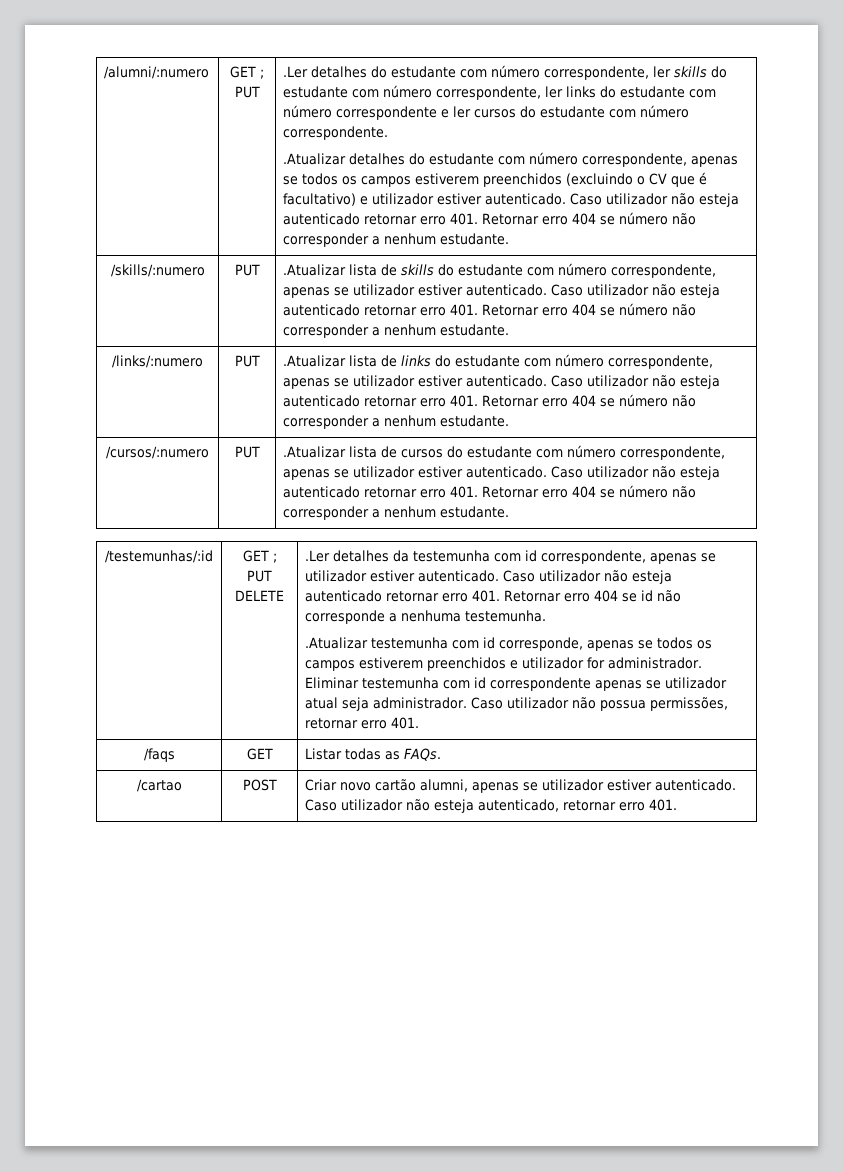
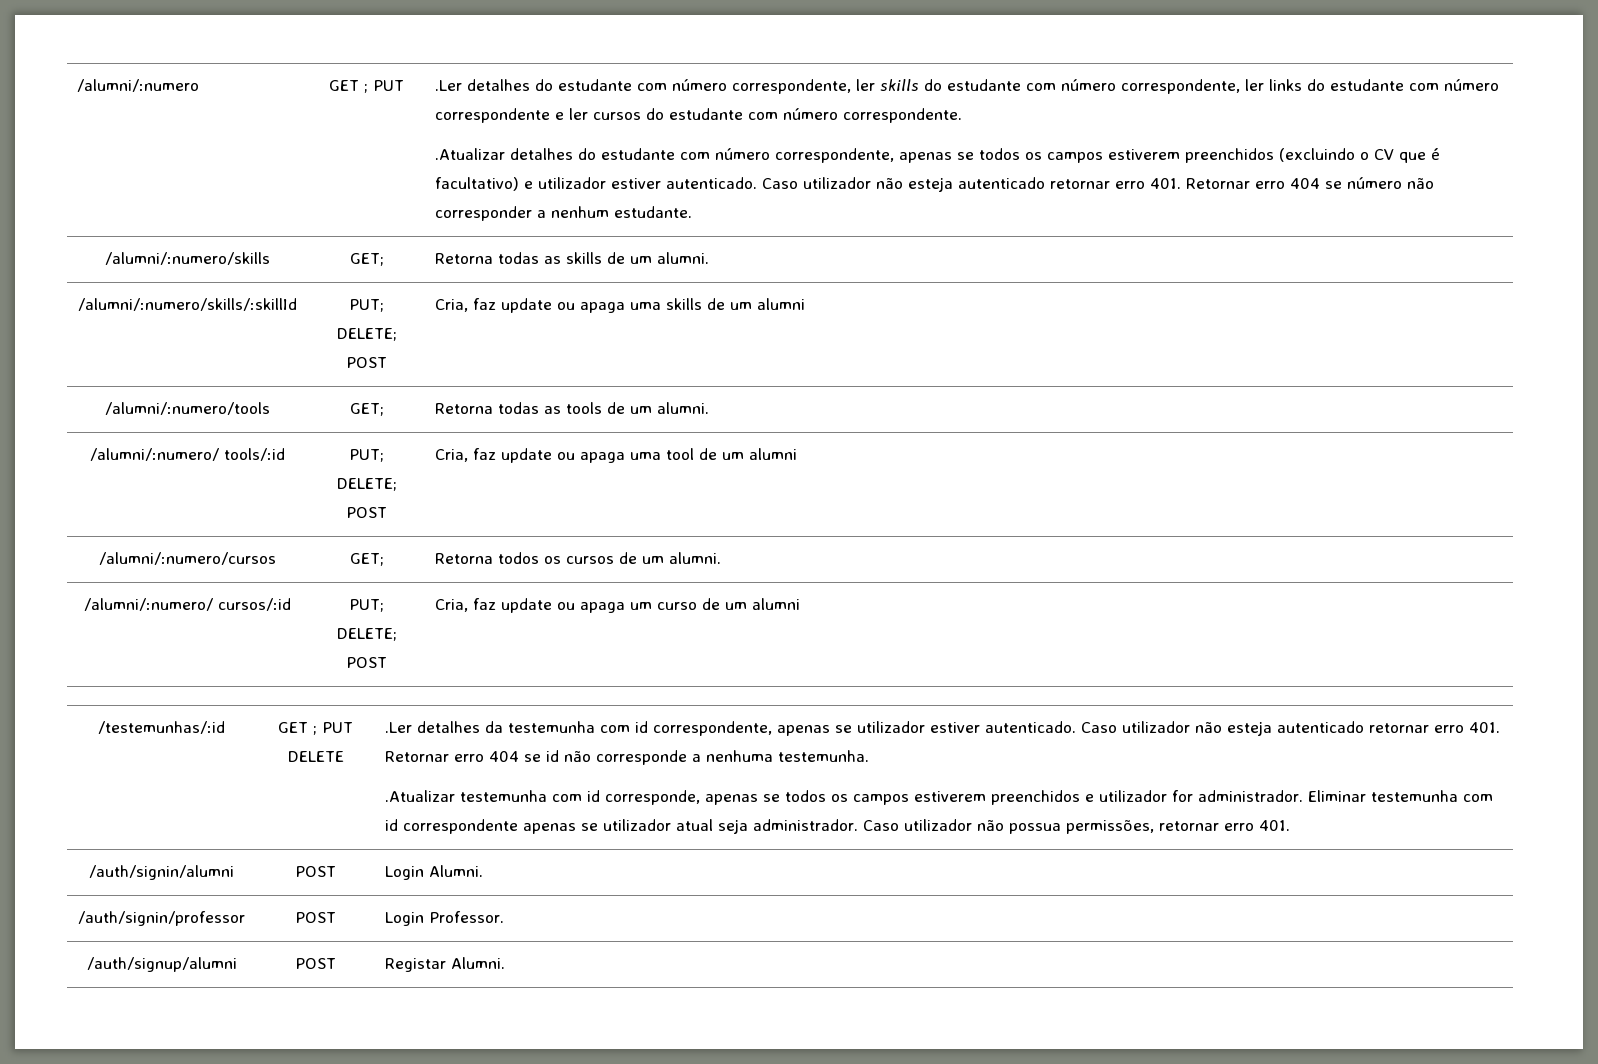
[110,264,205,277] [234,264,260,276] [283,263,717,278] [283,284,721,298] [283,303,697,316] [283,324,510,338] [112,355,203,368] [234,355,260,367] [283,354,714,369] [283,375,721,389] [283,394,697,407] [283,415,510,429] [106,446,209,459] [234,446,260,458] [283,445,726,460] [283,466,721,480] [283,485,697,498] [283,506,510,520] /skills/:numero | PUT | .Atualizar lista de skills do estudante com número correspondente, apenas se utilizador estiver autenticado. Caso utilizador não esteja autenticado retornar erro 401. Retornar erro 404 se número não corresponder a nenhum estudante. // /links/:numero | PUT | .Atualizar lista de links do estudante com número correspondente, apenas se utilizador estiver autenticado. Caso utilizador não esteja autenticado retornar erro 401. Retornar erro 404 se número não corresponder a nenhum estudante. // /cursos/:numero | PUT | .Atualizar lista de cursos do estudante com número correspondente, apenas se utilizador estiver autenticado. Caso utilizador não esteja autenticado retornar erro 401. Retornar erro 404 se número não corresponder a nenhum estudante. -> [105,252,270,265] [349,253,384,266] [435,252,710,264] [78,298,297,311] [349,299,384,312] [336,328,397,341] [346,357,387,368] [435,298,806,313] [105,402,270,415] [349,403,384,416] [435,402,710,414] [90,448,285,461] [349,449,384,462] [336,478,397,491] [346,507,387,518] [435,448,798,463] [99,552,276,565] [349,553,384,566] [435,552,722,564] [84,598,291,611] [349,599,384,612] [336,628,397,641] [346,657,387,668] [435,598,801,613] /alumni/:numero/skills | GET; | Retorna todas as skills de um alumni. // /alumni/:numero/skills/:skillId | PUT; DELETE; POST | Cria, faz update ou apaga uma skills de um alumni // /alumni/:numero/tools | GET; | Retorna todas as tools de um alumni. // /alumni/:numero/ tools/:id | PUT; DELETE; POST | Cria, faz update ou apaga uma tool de um alumni // /alumni/:numero/cursos | GET; | Retorna todos os cursos de um alumni. // /alumni/:numero/ cursos/:id | PUT; DELETE; POST | Cria, faz update ou apaga um curso de um alumni
[143,748,175,762] [246,748,273,760] [305,748,442,761] [136,779,182,792] [242,779,277,791] [305,779,737,793] [305,799,678,813] /faqs | GET | Listar todas as FAQs. // /cartao | POST | Criar novo cartão alumni, apenas se utilizador estiver autenticado. Caso utilizador não esteja autenticado, retornar erro 401. -> [89,865,234,880] [295,866,336,877] [385,865,484,880] [78,911,245,926] [295,912,336,923] [385,911,505,926] [86,957,237,972] [295,958,336,969] [385,957,506,972] /auth/signin/alumni | POST | Login Alumni. // /auth/signin/professor | POST | Login Professor. // /auth/signup/alumni | POST | Registar Alumni.

